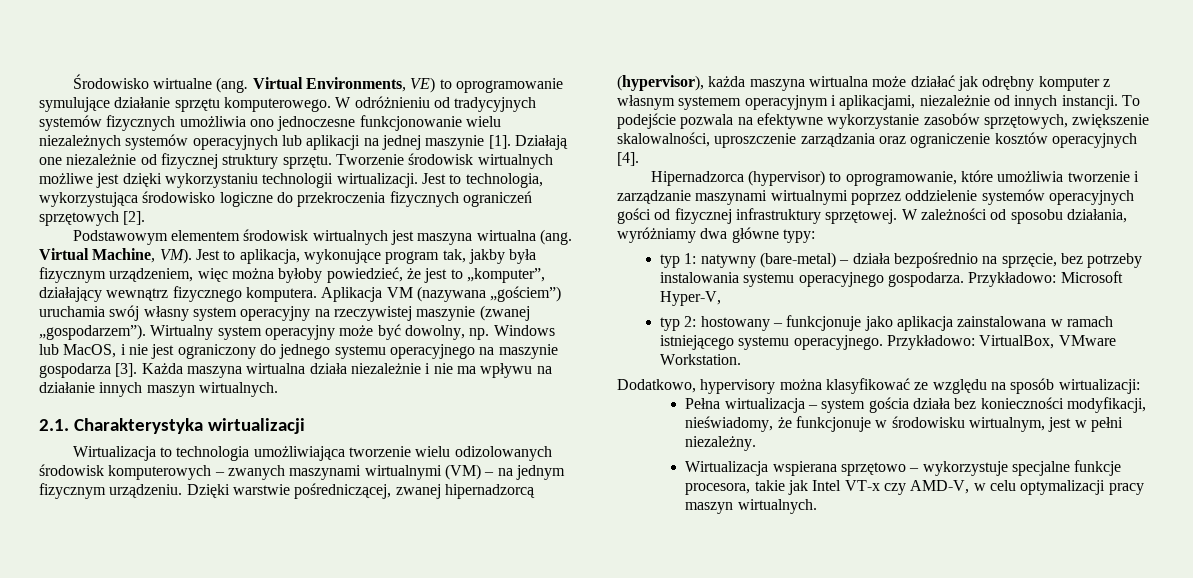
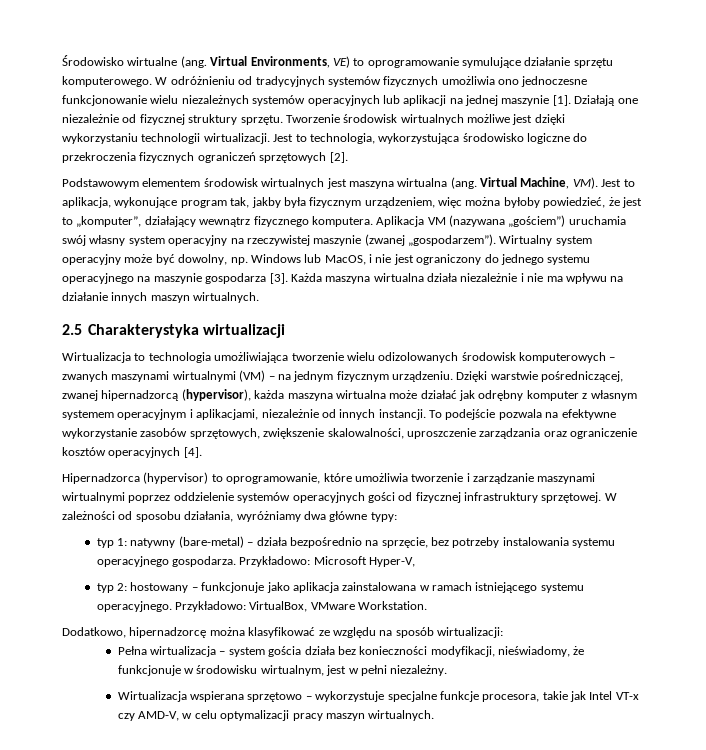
[39,419,69,431] 2.1. -> [62,324,82,335] 2.5
[700,379,776,394] hypervisory -> [129,627,207,638] hipernadzorcę

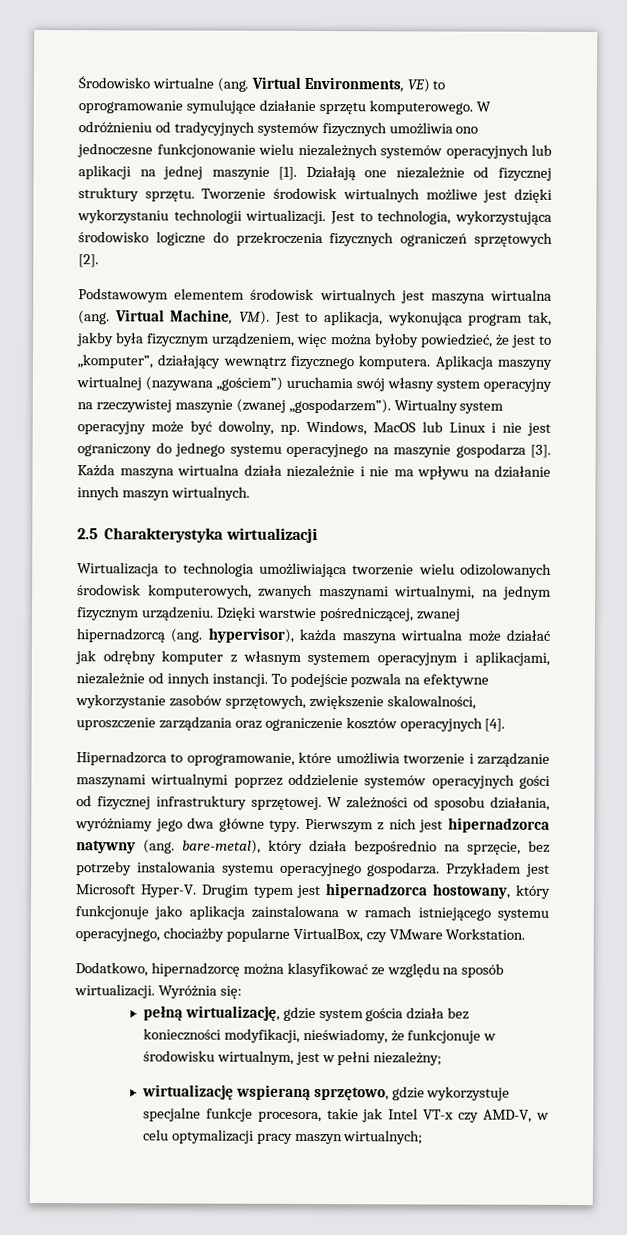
[114,197,178,208] wykonujące -> [387,311,463,326] wykonująca
[427,217,446,225] VM -> [496,359,552,370] [76,376,142,391] maszyny wirtualnej
[250,254,366,265] Windows lub MacOS, -> [306,420,486,436] Windows, MacOS lub Linux
[519,352,616,363] [62,370,275,382] komputerowych – zwanych maszynami wirtualnymi (VM) – -> [147,584,475,600] komputerowych, zwanych maszynami wirtualnymi,
[181,389,251,401] (hypervisor), -> [170,627,294,643] (ang. hypervisor),
[143,472,209,484] (hypervisor) -> (167, 758) none
(301, 516) none -> [155,818,183,832] jego
[370,512,397,522] [96,536,254,548] typy: // typ 1: natywny (bare-metal) – -> [269,817,550,833] [76,839,303,854] typy. Pierwszym z nich jest hipernadzorca natywny (ang. bare-metal), który
[239,556,416,567] [96,582,198,593] Przykładowo: Microsoft Hyper-V, // typ 2: hostowany – -> [446,862,550,877] [75,883,551,899] Przykładem jest Microsoft Hyper-V. Drugim typem jest hipernadzorca hostowany, który
[96,601,308,612] operacyjnego. Przykładowo: VirtualBox, -> [75,927,387,943] operacyjnego, chociażby popularne VirtualBox, czy
[437,627,503,638] [117,646,226,657] wirtualizacji: // Pełna wirtualizacja – -> [74,984,242,999] [142,1005,316,1022] wirtualizacji. Wyróżnia się: // pełną wirtualizację, gdzie
[390,665,448,676] [117,691,312,702] niezależny. // Wirtualizacja wspierana sprzętowo – -> [373,1051,443,1066] [141,1084,425,1101] niezależny; // wirtualizację wspieraną sprzętowo, gdzie
[368,710,435,721] wirtualnych. -> [343,1130,424,1145] wirtualnych;

